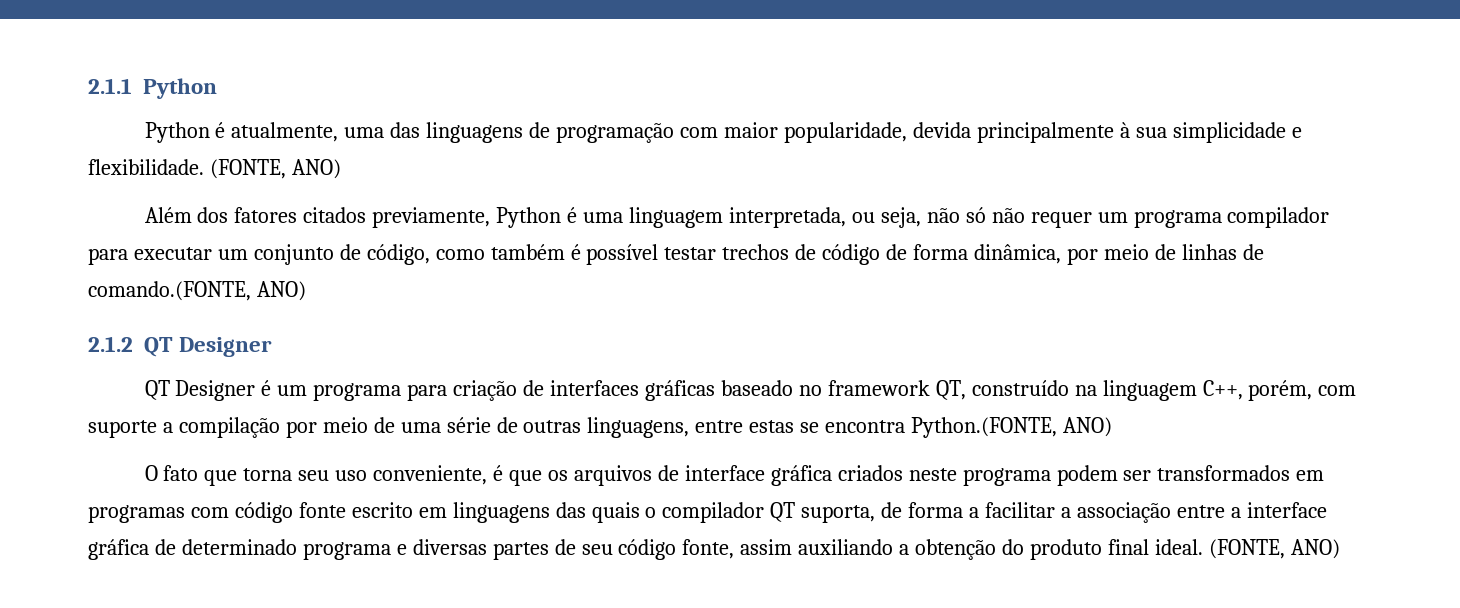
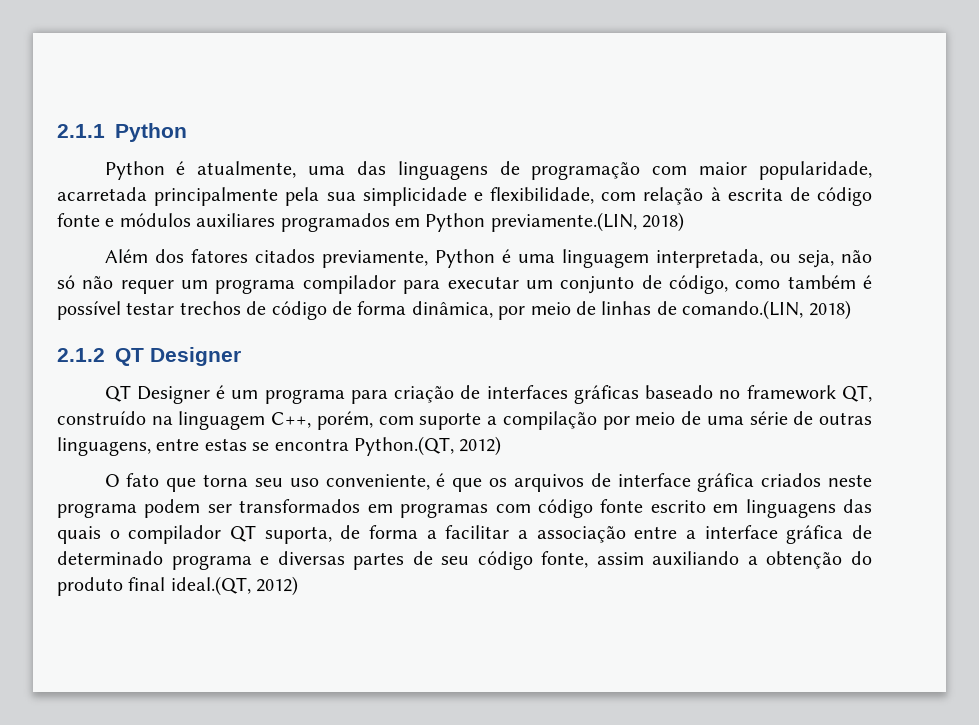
[912,122,1302,143] [88,159,341,179] devida principalmente à sua simplicidade e flexibilidade. (FONTE, ANO) -> [57,187,872,206] [57,212,685,232] acarretada principalmente pela sua simplicidade e flexibilidade, com relação à escrita de código fonte e módulos auxiliares programados em Python previamente.(LIN, 2018)
[88,281,306,301] comando.(FONTE, ANO) -> [682,300,851,320] comando.(LIN, 2018)
[911,417,1113,438] Python.(FONTE, ANO) -> [354,436,502,456] Python.(QT, 2012)
[1154,539,1340,559] ideal. (FONTE, ANO) -> [170,576,299,596] ideal.(QT, 2012)

